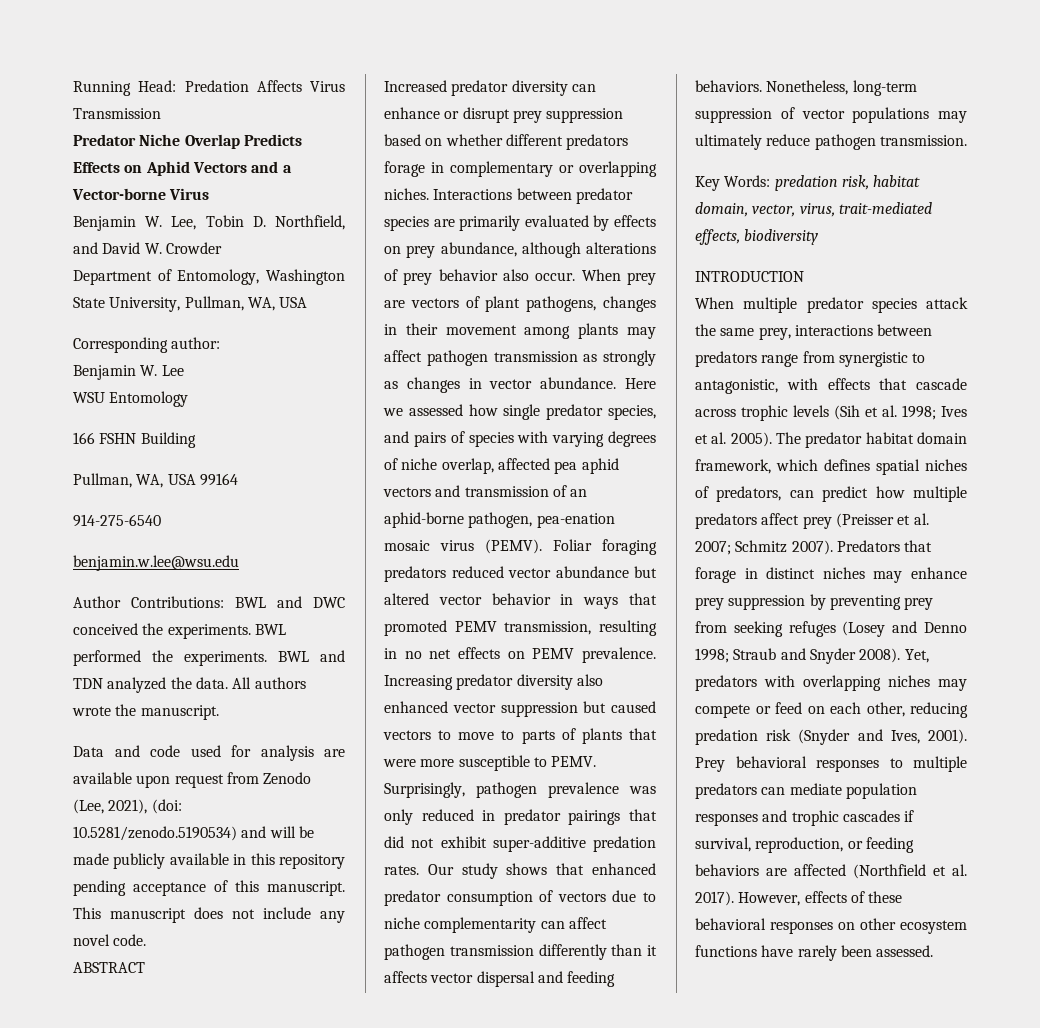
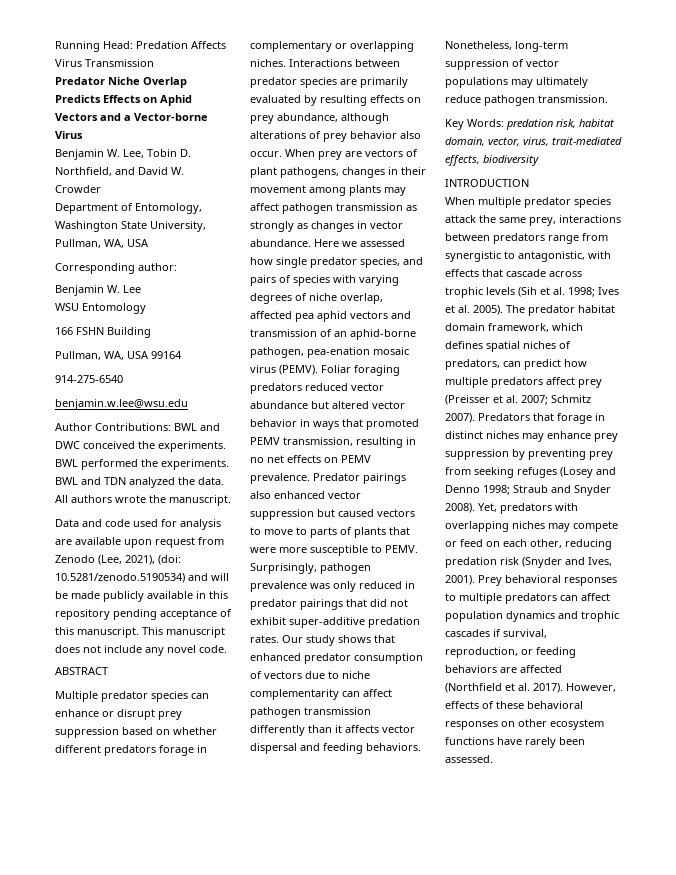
[384,80,568,96] Increased predator diversity -> [55,691,188,702] Multiple predator species
(610, 223) none -> [320,95,367,106] resulting
[384,674,573,690] Increasing predator diversity -> [313,473,406,484] Predator pairings
[789,783,917,799] [695,813,758,826] mediate population responses -> [581,593,610,601] [445,611,555,622] affect population dynamics

